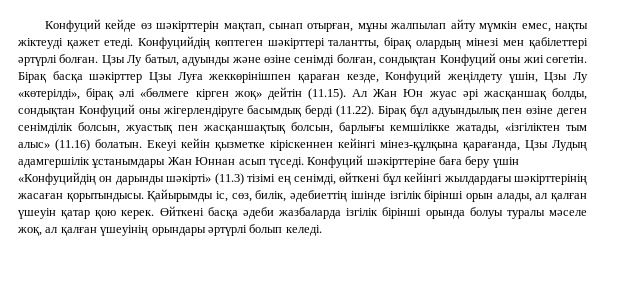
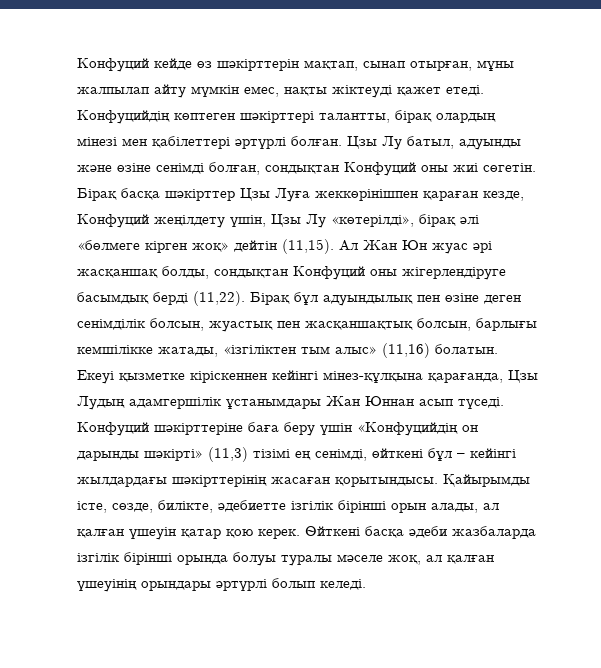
[308,88,346,100] (11.15). -> [282,239,334,254] (11,15).
[336,105,374,117] (11.22). -> [193,291,245,306] (11,22).
[55,139,90,151] (11.16) -> [382,343,430,358] (11,16)
[181,138,210,148] кейін -> (114, 377) none
[214,173,244,185] (11.3) -> [208,447,248,462] (11,3)
(401, 179) none -> [457,453,465,458] –
[216,190,386,202] іс, сөз, билік, әдебиеттің ішінде -> [77,500,286,513] істе, сөзде, билікте, әдебиетте

